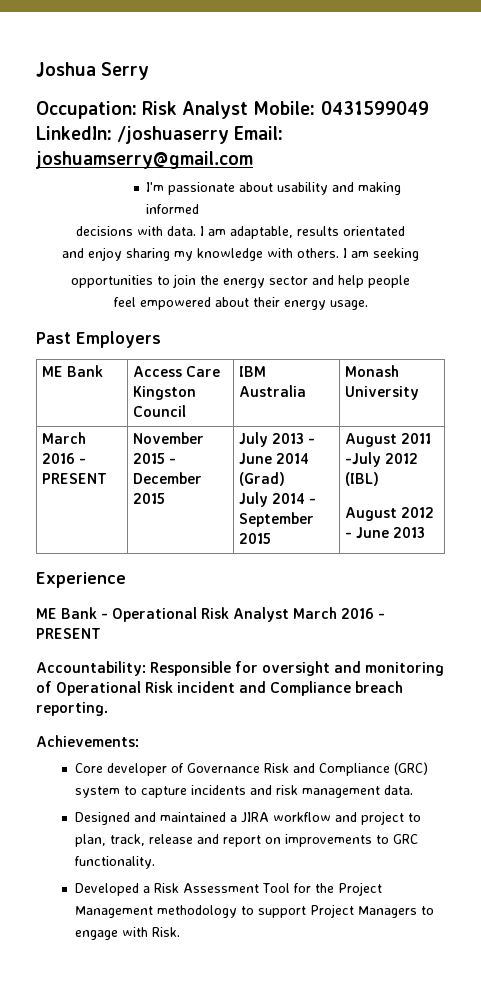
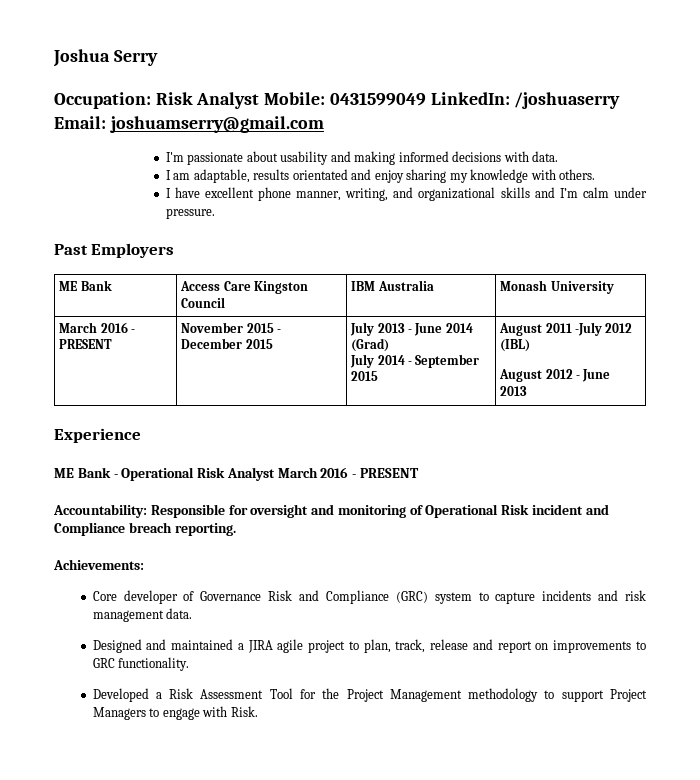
(200, 209) // -> (449, 156) none
(196, 231) none -> (559, 156) //
(405, 231) // -> (348, 174) none
[343,248,419,261] [71,274,410,288] [113,297,368,310] I am seeking // opportunities to join the energy sector and help people // feel empowered about their energy usage. -> [165,187,647,201] [165,208,215,219] // I have excellent phone manner, writing, and organizational skills and I’m calm under pressure.
[273,812,358,822] workflow and -> [277,639,304,653] agile

